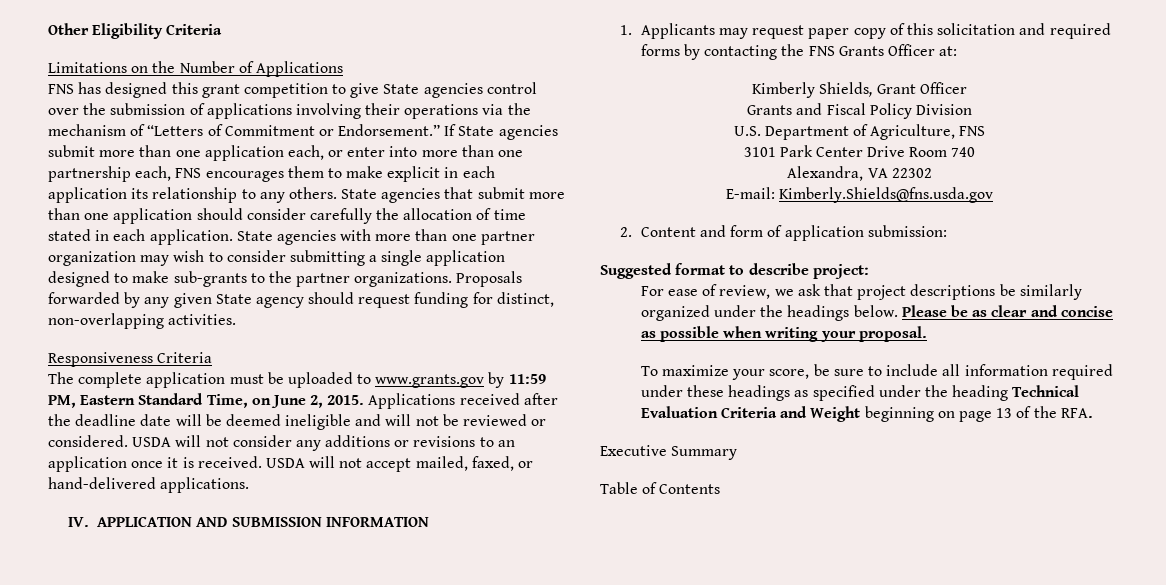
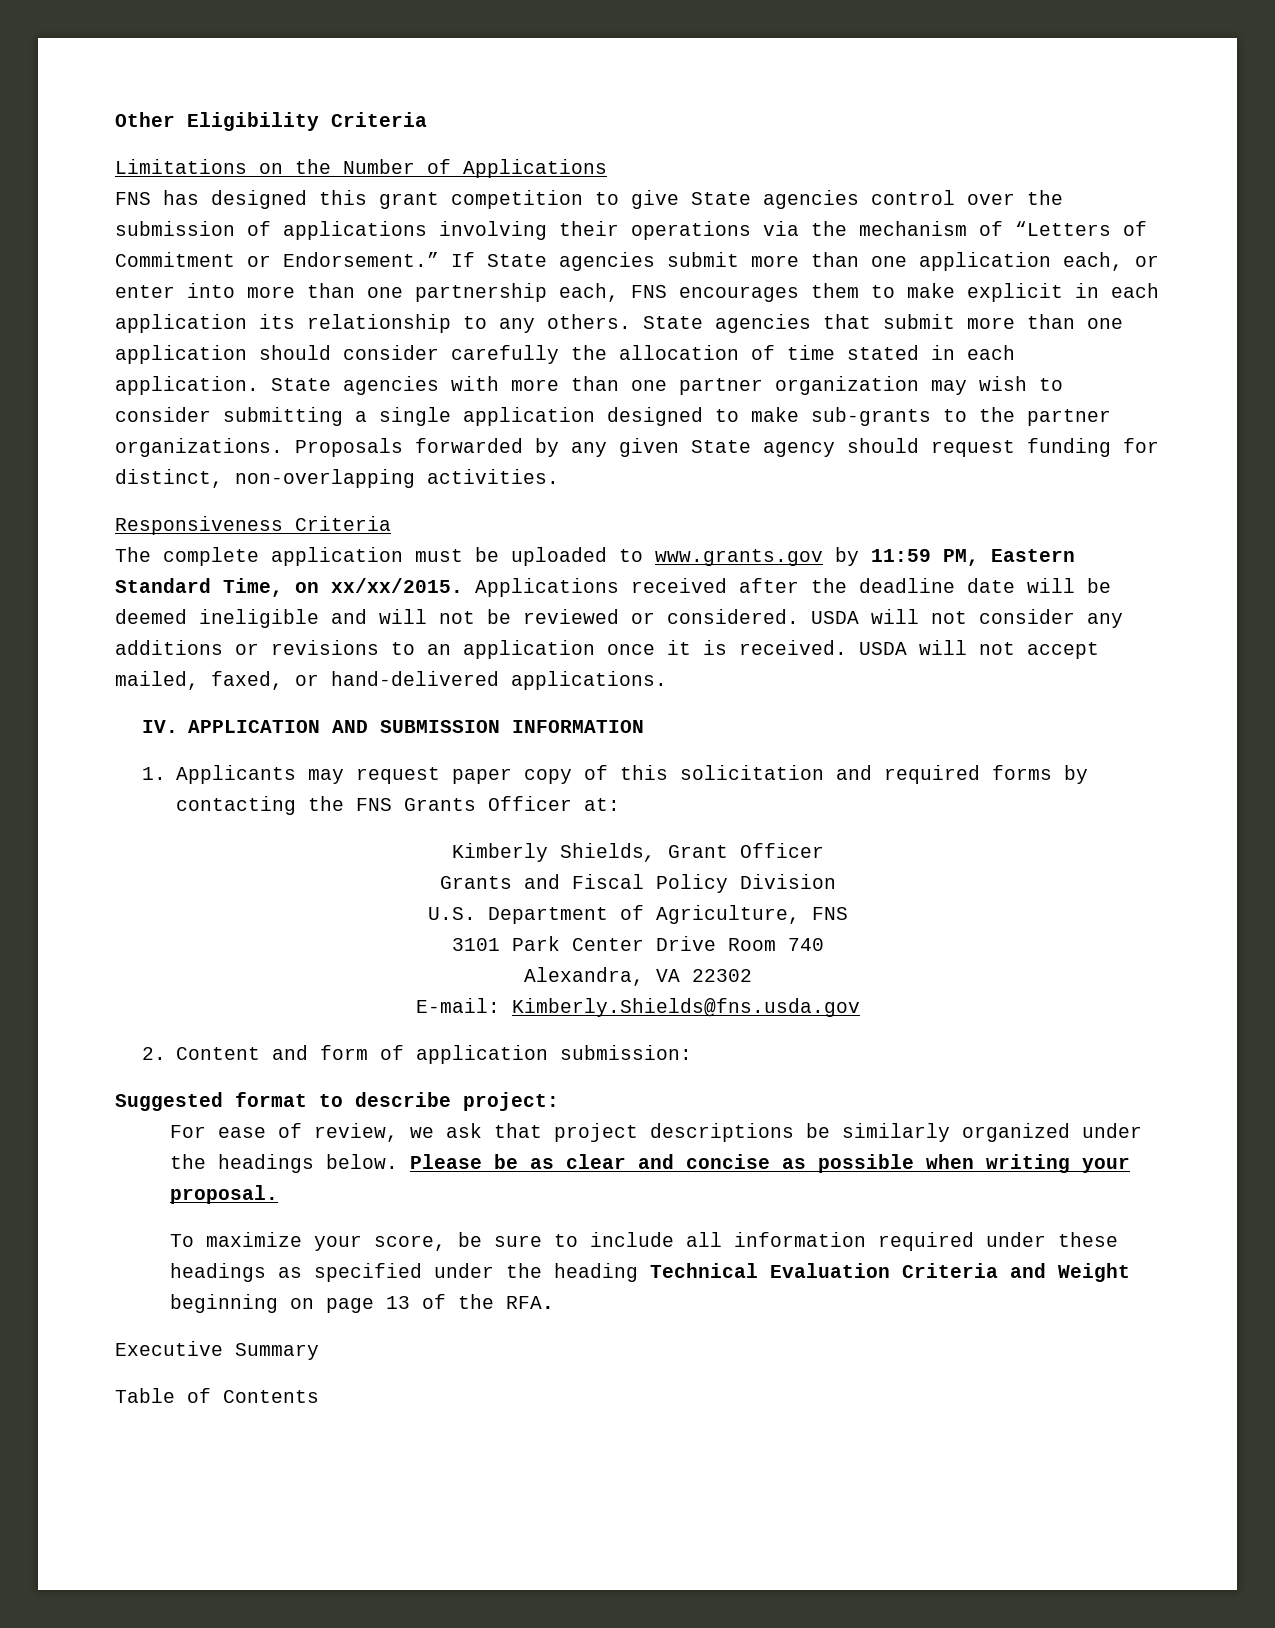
[270,395,365,408] June 2, 2015. -> [331,578,463,593] xx/xx/2015.

